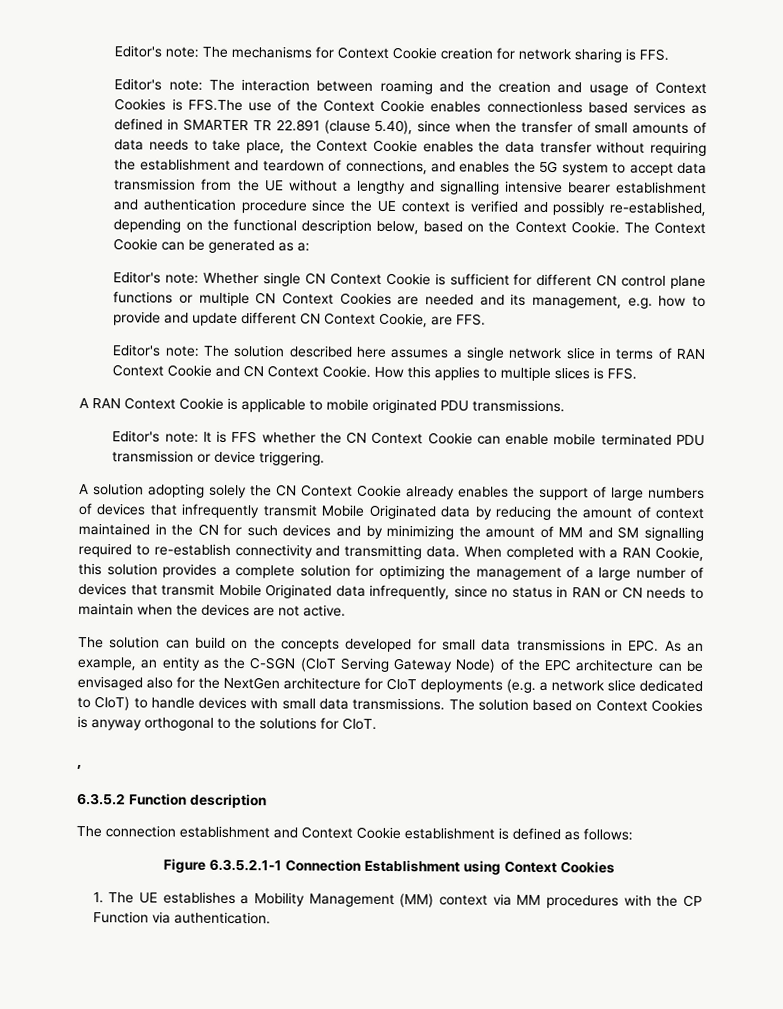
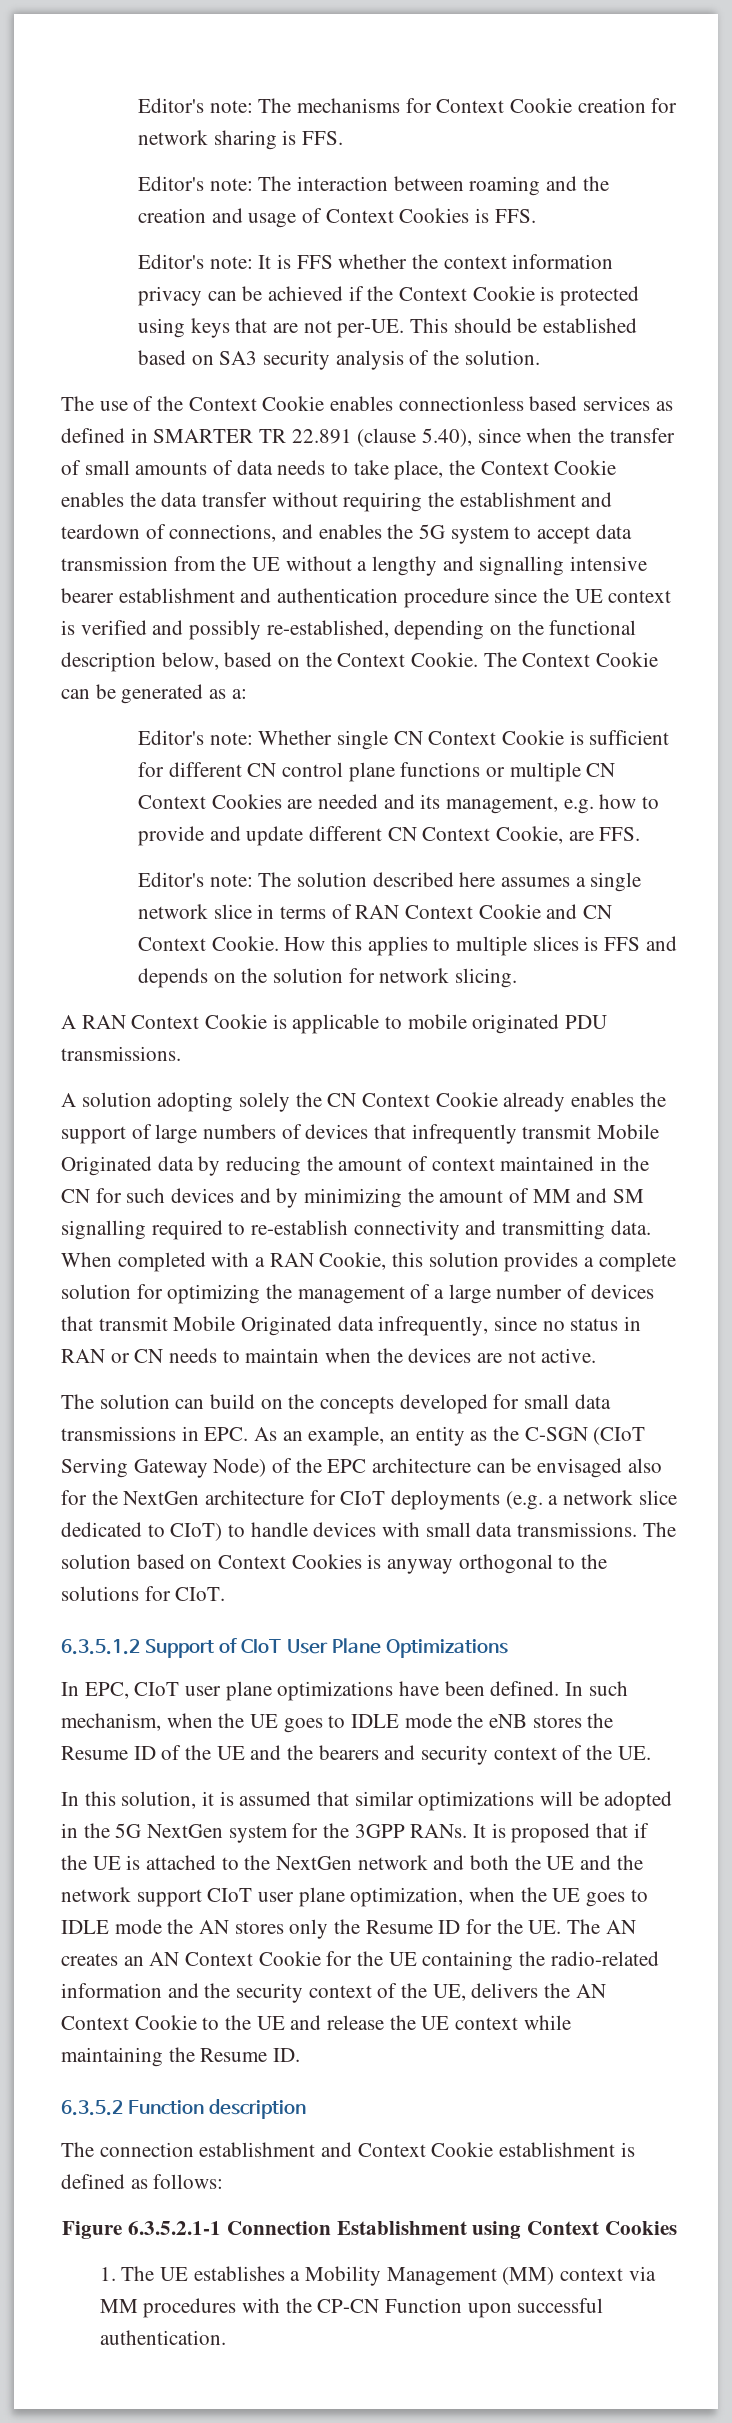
[187,98,243,112] FFS.The -> [494,209,536,223] [138,254,614,269] [138,286,640,306] [138,318,638,338] [138,350,540,370] [61,396,94,411] FFS. // Editor's note: It is FFS whether the context information privacy can be achieved if the Context Cookie is protected using keys that are not per-UE. This should be established based on SA3 security analysis of the solution. // The
[607,367,638,380] FFS. -> [604,936,677,951] [138,968,518,988] FFS and depends on the solution for network slicing.
[112,430,705,447] [112,450,326,466] // Editor's note: It is FFS whether the CN Context Cookie can enable mobile terminated PDU transmission or device triggering. -> (181, 1053) none
[77,764,82,770] , -> [61,1638,508,1658] [61,1681,628,1701] [61,1713,614,1733] [61,1745,651,1765] [61,1791,673,1811] [61,1823,649,1843] [61,1855,643,1870] [61,1887,648,1907] [61,1919,636,1939] [61,1951,659,1971] [61,1983,606,2003] [61,2015,571,2030] [61,2047,301,2067] 6.3.5.1.2 Support of CIoT User Plane Optimizations // In EPC, CIoT user plane optimizations have been defined. In such mechanism, when the UE goes to IDLE mode the eNB stores the Resume ID of the UE and the bearers and security context of the UE. // In this solution, it is assumed that similar optimizations will be adopted in the 5G NextGen system for the 3GPP RANs. It is proposed that if the UE is attached to the NextGen network and both the UE and the network support CIoT user plane optimization, when the UE goes to IDLE mode the AN stores only the Resume ID for the UE. The AN creates an AN Context Cookie for the UE containing the radio-related information and the security context of the UE, delivers the AN Context Cookie to the UE and release the UE context while maintaining the Resume ID.
[682,894,702,908] [92,911,171,924] CP Function via -> [317,2298,604,2318] CP-CN Function upon successful

